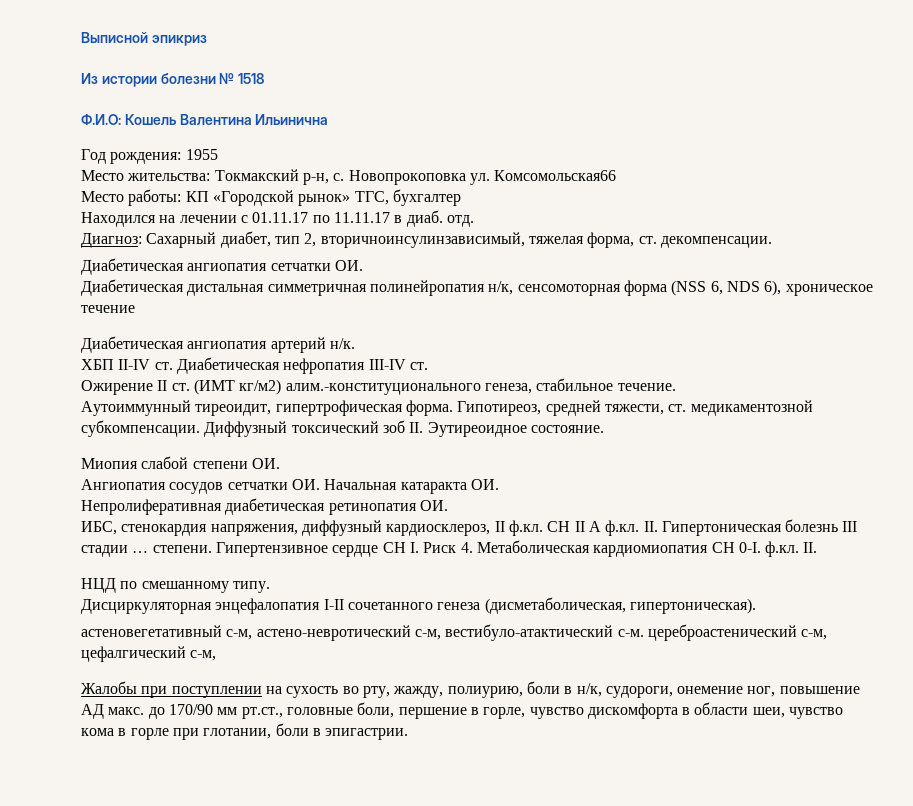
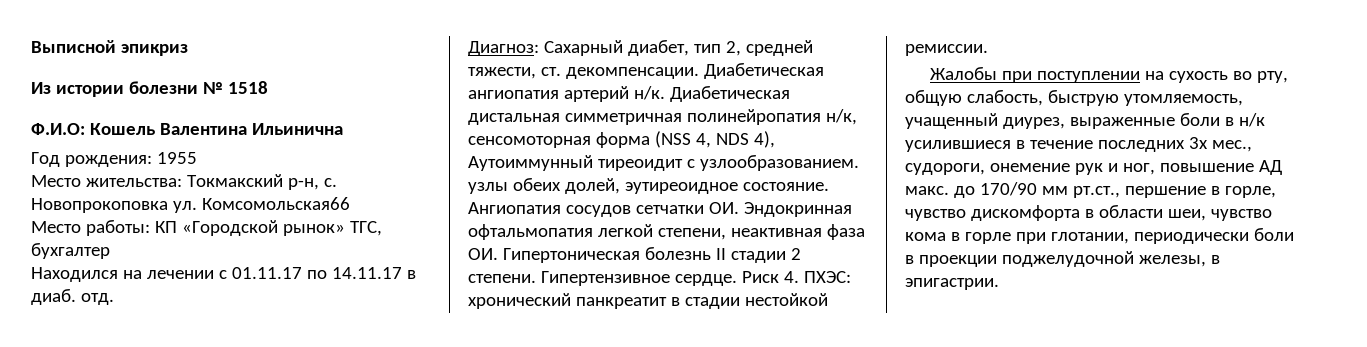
[333,212,390,223] 11.11.17 -> [331,267,402,279] 14.11.17
[320,232,635,248] вторичноинсулинзависимый, тяжелая форма, -> [745,40,813,56] [468,67,536,79] средней тяжести,
[81,258,363,275] // Диабетическая ангиопатия сетчатки ОИ. // -> [703,63,824,79] [468,86,665,102] Диабетическая ангиопатия артерий н/к.
[710,280,873,296] [81,305,135,313] [81,336,355,353] [81,357,428,374] [81,378,676,395] [81,400,813,416] [81,420,604,437] [81,456,280,469] [81,479,499,494] [81,498,448,515] [81,519,858,536] [81,540,818,557] [81,578,270,593] [81,597,756,614] [81,624,828,641] [81,646,217,662] 6, NDS 6), хроническое течение // Диабетическая ангиопатия артерий н/к. // ХБП II-IV ст. Диабетическая нефропатия III-IV ст. // Ожирение II ст. (ИМТ кг/м2) алим.-конституционального генеза, стабильное течение. // Аутоиммунный тиреоидит, гипертрофическая форма. Гипотиреоз, средней тяжести, ст. медикаментозной субкомпенсации. Диффузный токсический зоб II. Эутиреоидное состояние. // Миопия слабой степени ОИ. // Ангиопатия сосудов сетчатки ОИ. Начальная катаракта ОИ. // Непролиферативная диабетическая ретинопатия ОИ. // ИБС, стенокардия напряжения, диффузный кардиосклероз, II ф.кл. СН II А ф.кл. II. Гипертоническая болезнь III стадии … степени. Гипертензивное сердце СН I. Риск 4. Метаболическая кардиомиопатия СН 0-I. ф.кл. II. // НЦД по смешанному типу. // Дисциркуляторная энцефалопатия I-II сочетанного генеза (дисметаболическая, гипертоническая). // астеновегетативный с-м, астено-невротический с-м, вестибуло-атактический с-м. цереброастенический с-м, цефалгический с-м, -> [695,131,775,148] [468,155,859,171] [468,178,829,194] [468,202,852,217] [468,224,865,240] [468,247,801,263] [468,271,851,286] [468,293,828,309] [905,44,988,56] 4, NDS 4), Аутоиммунный тиреоидит с узлообразованием. узлы обеих долей, эутиреоидное состояние. Ангиопатия сосудов сетчатки ОИ. Эндокринная офтальмопатия легкой степени, неактивная фаза ОИ. Гипертоническая болезнь II стадии 2 степени. Гипертензивное сердце. Риск 4. ПХЭС: хронический панкреатит в стадии нестойкой ремиссии.
[393,681,744,698] жажду, полиурию, боли в н/к, судороги, онемение -> [905,90,1243,106] [905,113,1265,129] [905,137,1252,152] [905,163,1118,175] общую слабость, быструю утомляемость, учащенный диурез, выраженные боли в н/к усилившиеся в течение последних 3х мес., судороги, онемение рук и
[286,702,395,718] головные боли, -> (1120, 192) none
[275,723,321,736] боли в -> [1133,228,1294,244] [905,251,1220,267] периодически боли в проекции поджелудочной железы, в

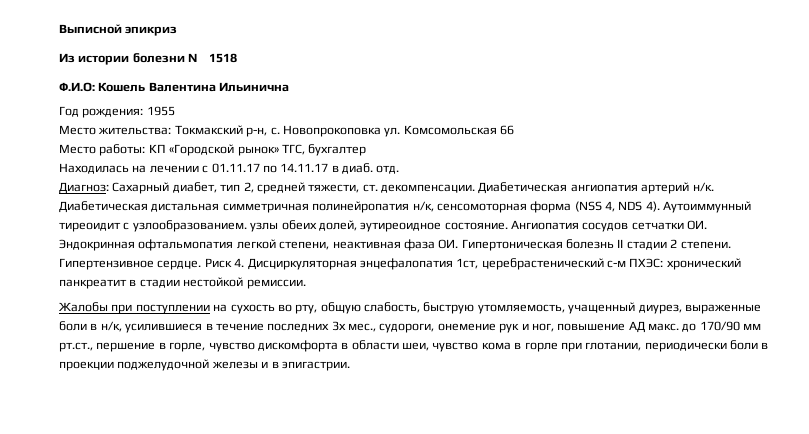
[201,197,350,210] Комсомольская66 -> [403,125,514,135] Комсомольская 66
[31,267,118,282] Находился -> [59,163,129,174] Находилась
[753,131,775,148] 4), -> [645,201,660,212] 4).
(799, 277) none -> [247,258,626,270] Дисциркуляторная энцефалопатия 1ст, церебрастенический с-м
[1238,113,1265,127] н/к -> [100,321,122,332] н/к,
[1138,255,1206,267] железы, -> [211,361,269,369] железы и

